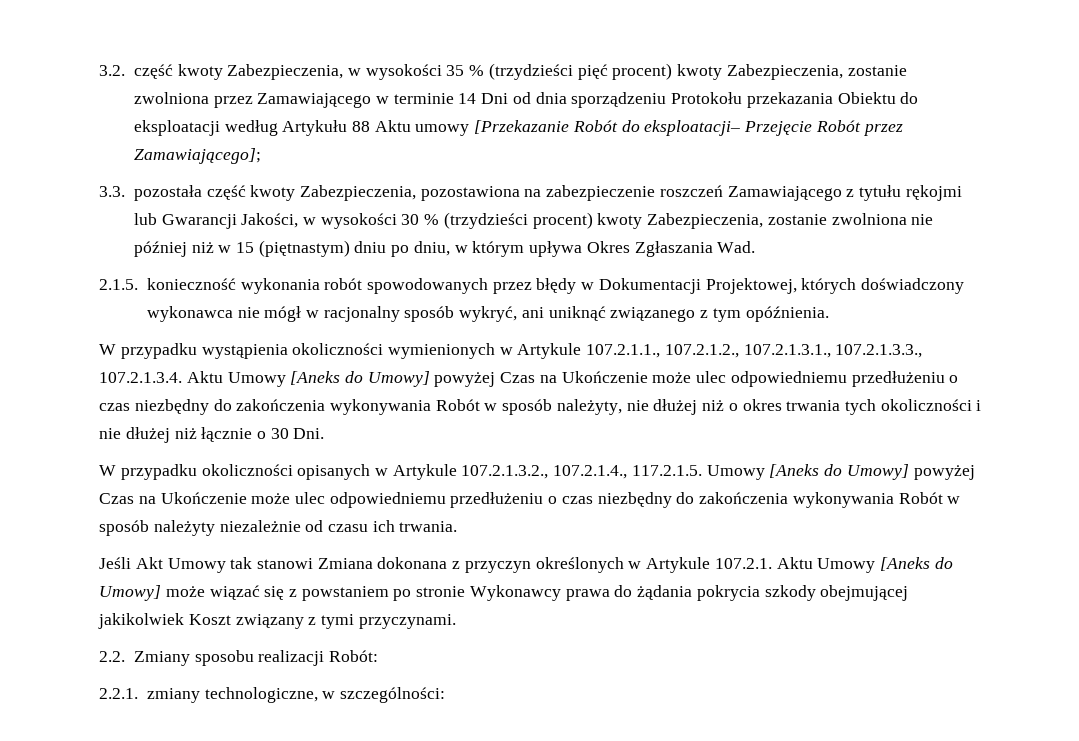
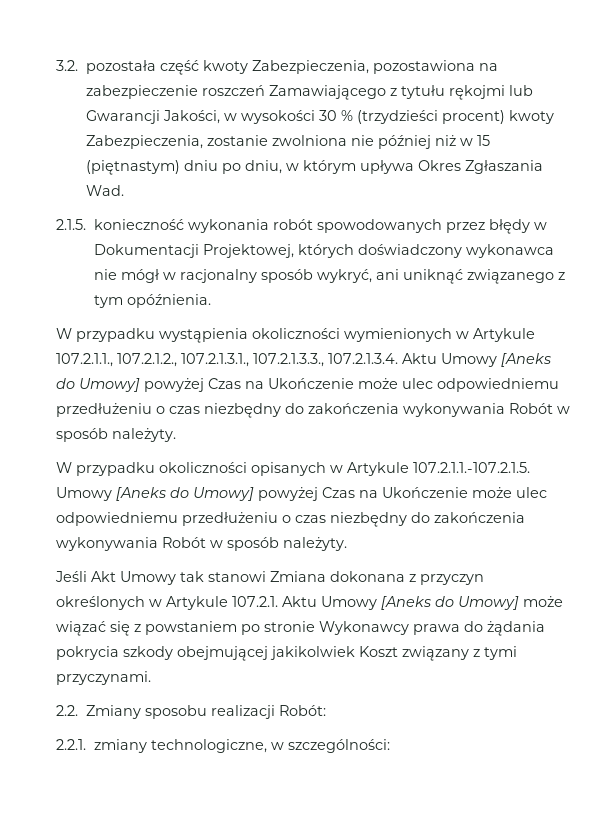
[133,63,907,80] [133,92,919,108] [133,120,903,136] [133,148,261,164] [99,186,126,197] część kwoty Zabezpieczenia, w wysokości 35 % (trzydzieści pięć procent) kwoty Zabezpieczenia, zostanie zwolniona przez Zamawiającego w terminie 14 Dni od dnia sporządzeniu Protokołu przekazania Obiektu do eksploatacji według Artykułu 88 Aktu umowy [Przekazanie Robót do eksploatacji– Przejęcie Robót przez Zamawiającego]; // 3.3. -> (79, 65) none
[556,399,982,415] [99,427,325,443] należyty, nie dłużej niż o okres trwania tych okoliczności i nie dłużej niż łącznie o 30 Dni. -> [112,428,177,442] należyty.
[461,465,702,479] 107.2.1.3.2., 107.2.1.4., 117.2.1.5. -> [413,462,531,473] 107.2.1.1.-107.2.1.5.
[153,520,458,536] należyty niezależnie od czasu ich trwania. -> [283,537,348,551] należyty.

